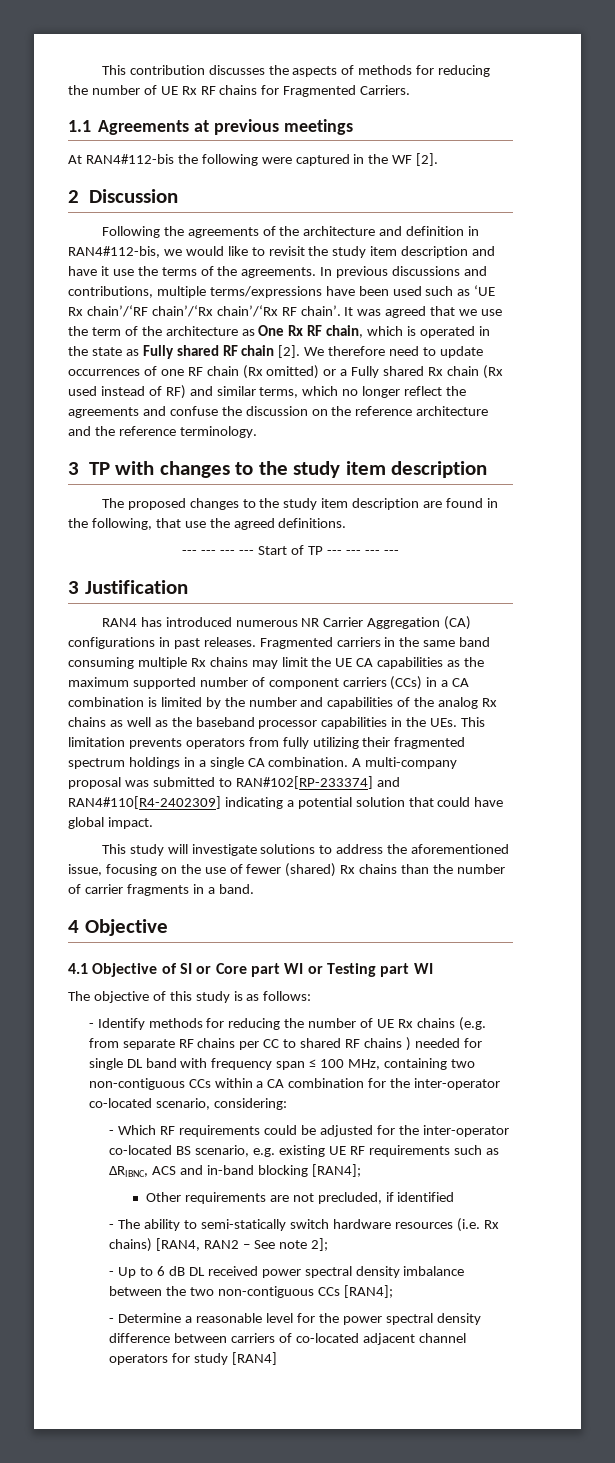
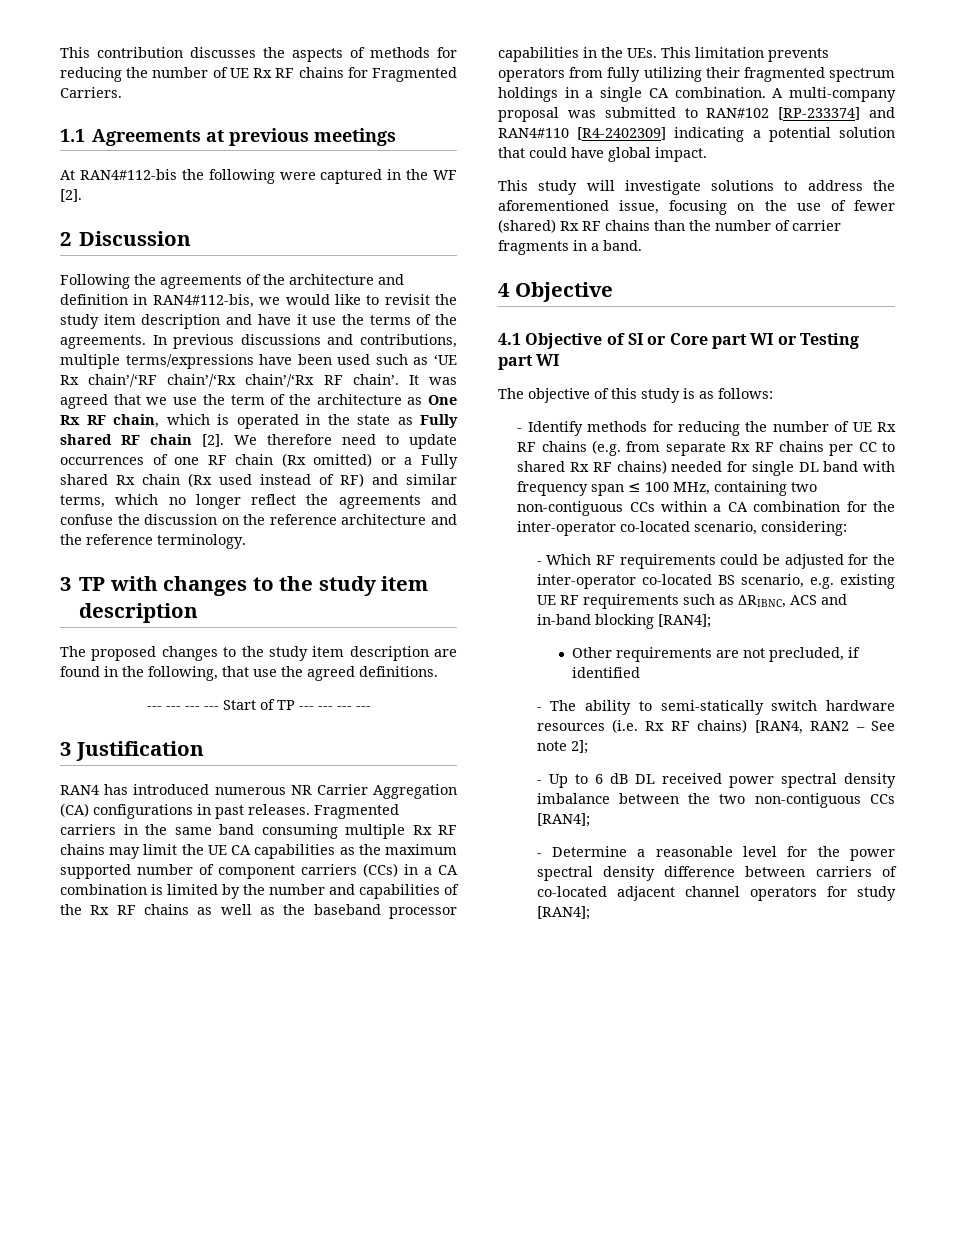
(206, 662) none -> [438,825,457,835] RF
[438,697,498,709] analog Rx -> [90,905,136,915] Rx RF
[235,776,400,789] [68,796,221,809] RAN#102[RP-233374] and RAN4#110[R4-2402309] -> [706,107,895,120] [498,127,667,140] RAN#102 [RP-233374] and RAN4#110 [R4-2402309]
(356, 869) none -> [582,221,601,231] RF
(413, 1023) none -> [517,442,537,452] RF
(175, 1044) none -> [731,442,751,452] Rx
[344,1037,411,1051] RF chains ) -> [570,460,667,474] Rx RF chains)
(499, 1224) none -> [670,721,690,731] RF
[232,1352,278,1365] [RAN4] -> [536,906,590,920] [RAN4];

